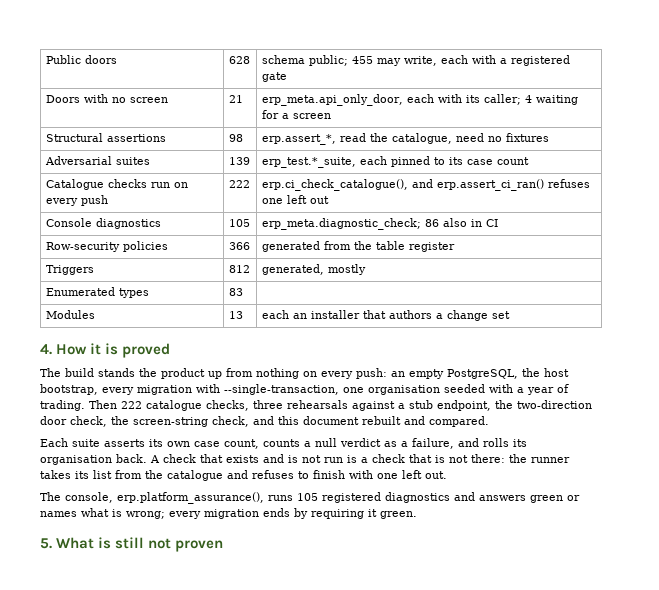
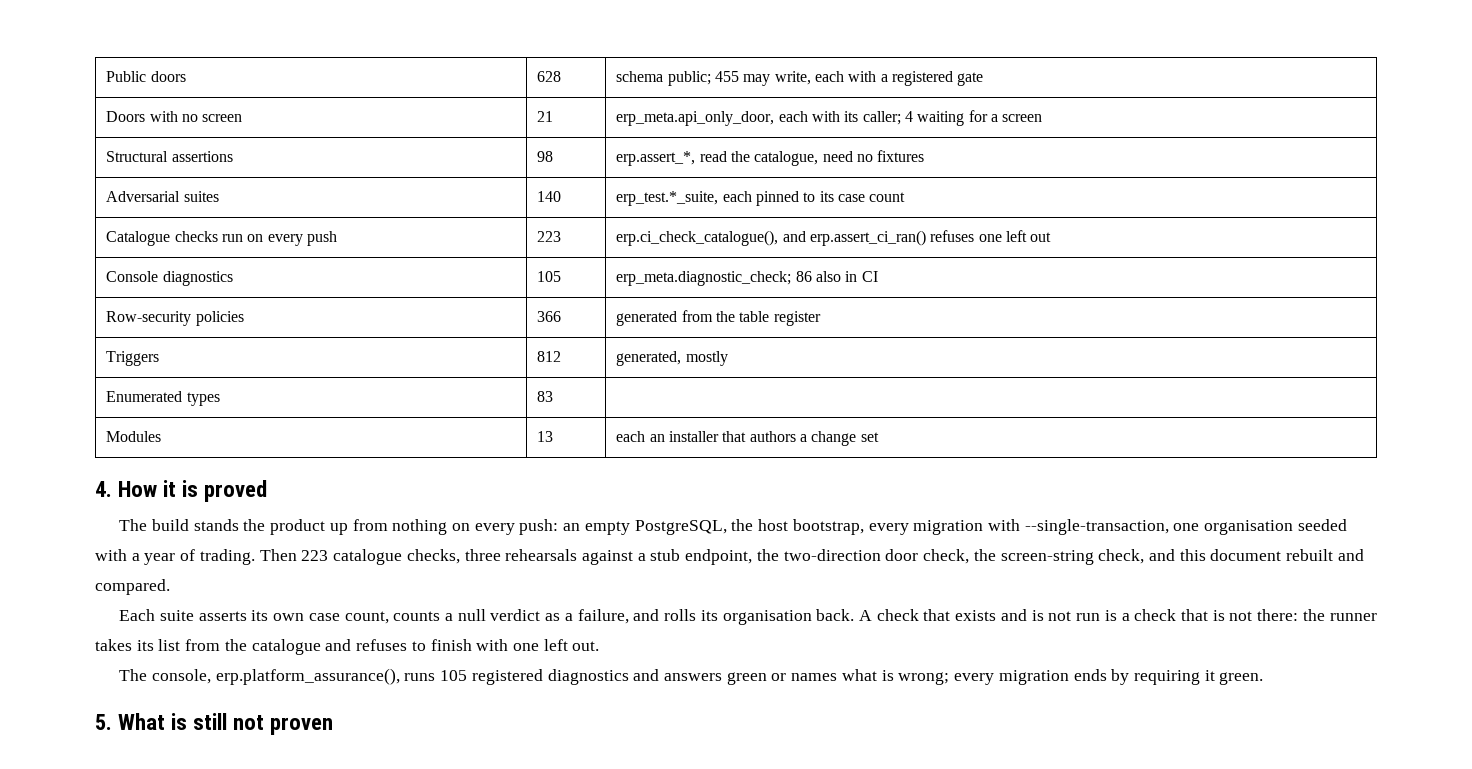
[228,157,250,165] 139 -> [537,191,562,202] 140
[228,180,250,188] 222 -> [537,231,562,242] 223
[121,401,142,409] 222 -> [301,550,329,561] 223

